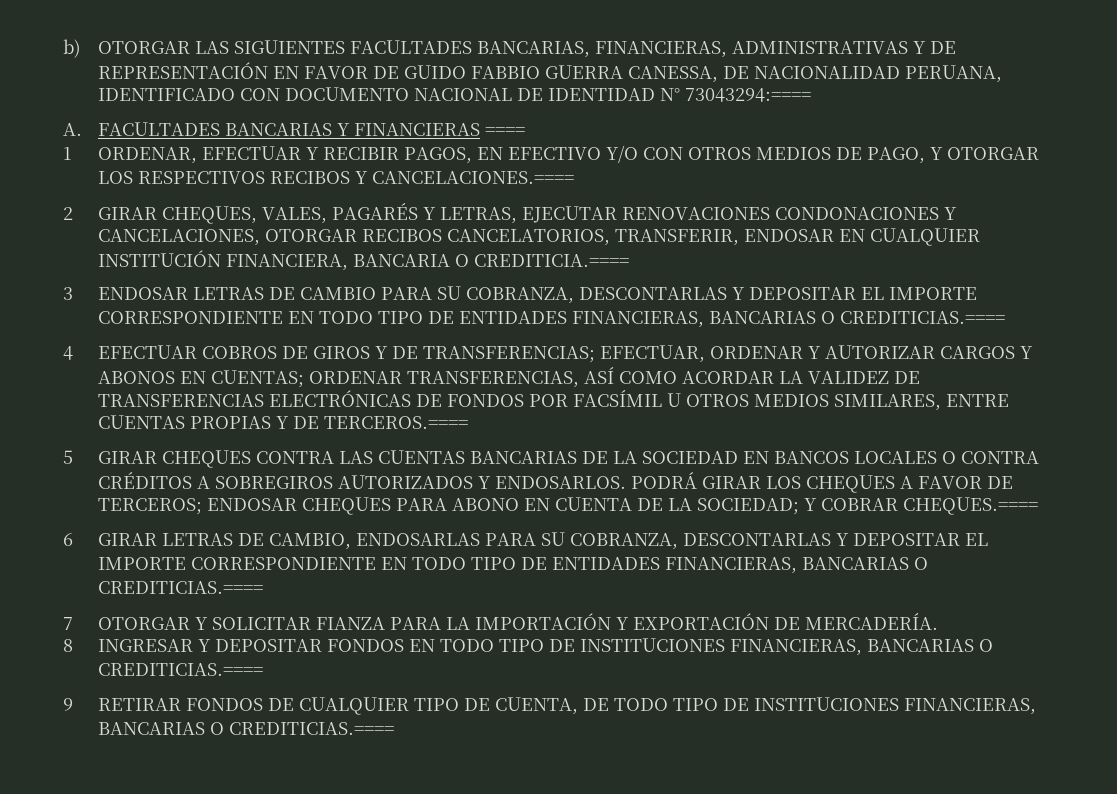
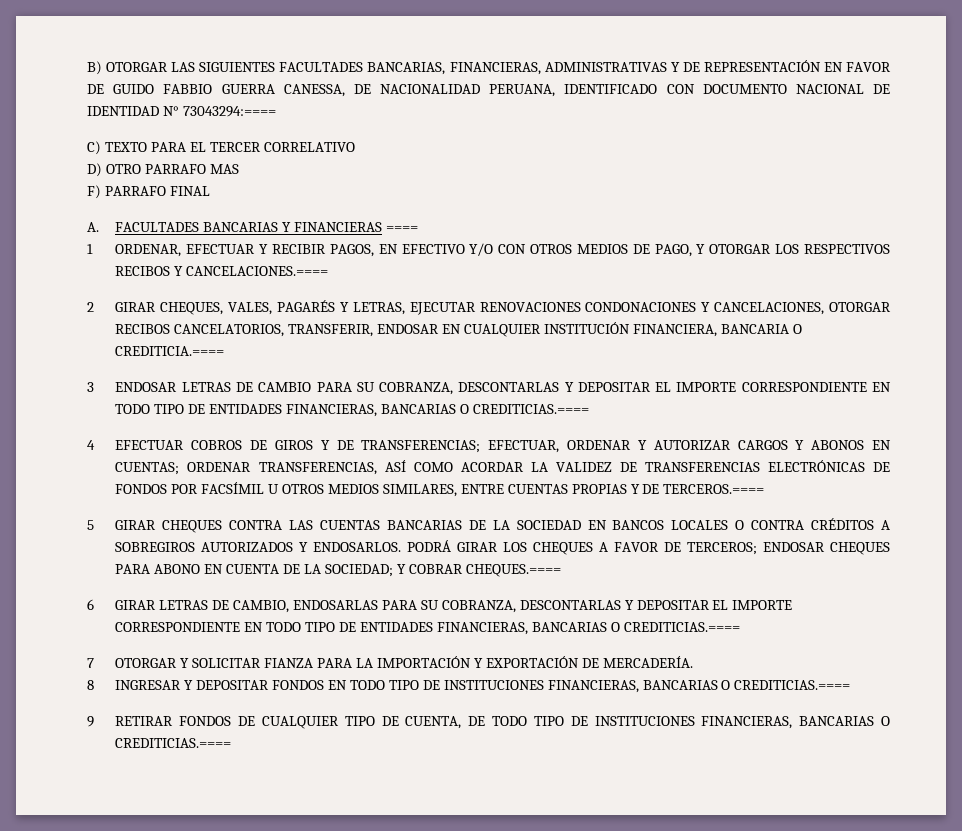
[63,39,81,58] b) -> [87,61,102,75] B)
(812, 95) none -> [87,141,355,155] [87,163,239,177] [87,185,210,199] // C) TEXTO PARA EL TERCER CORRELATIVO // D) OTRO PARRAFO MAS // F) PARRAFO FINAL

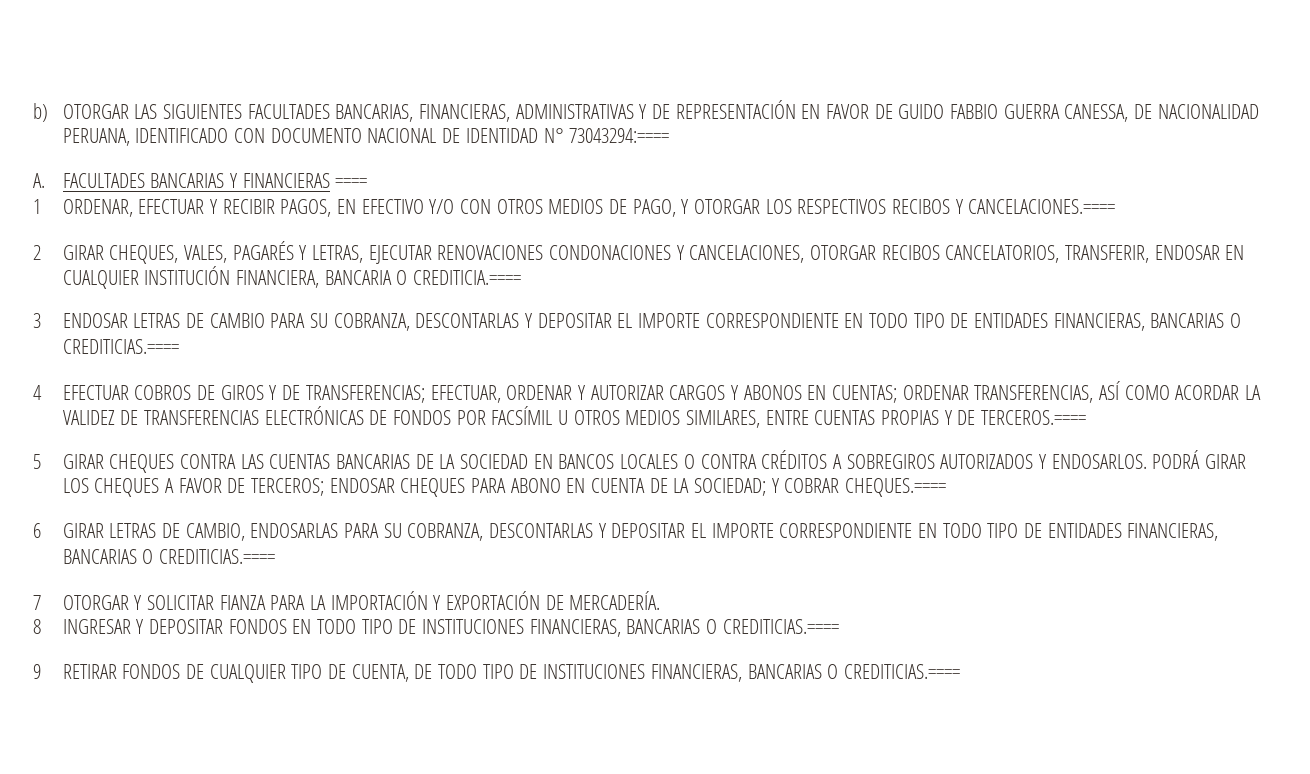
[87,61,102,75] B) -> [33,103,48,122] b)
[87,141,355,155] [87,163,239,177] [87,185,210,199] // C) TEXTO PARA EL TERCER CORRELATIVO // D) OTRO PARRAFO MAS // F) PARRAFO FINAL -> (670, 135) none

